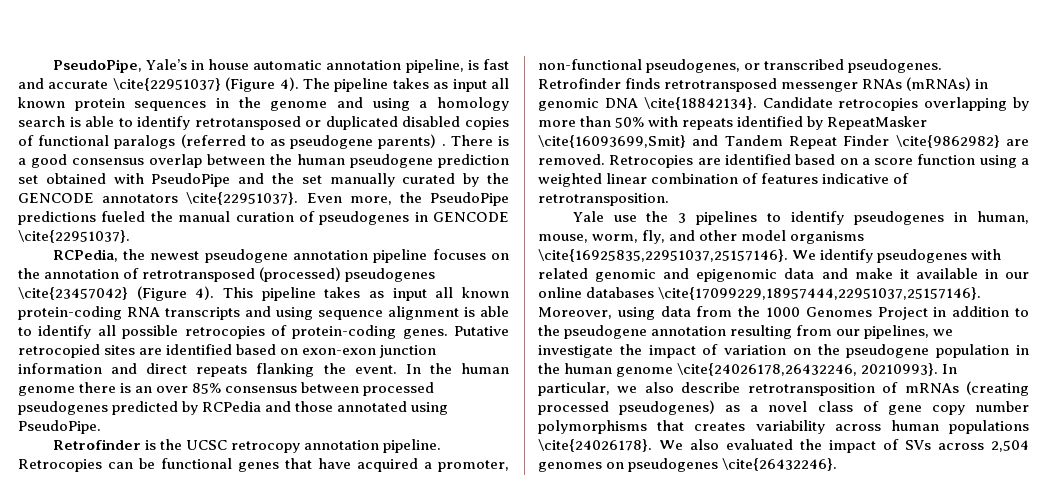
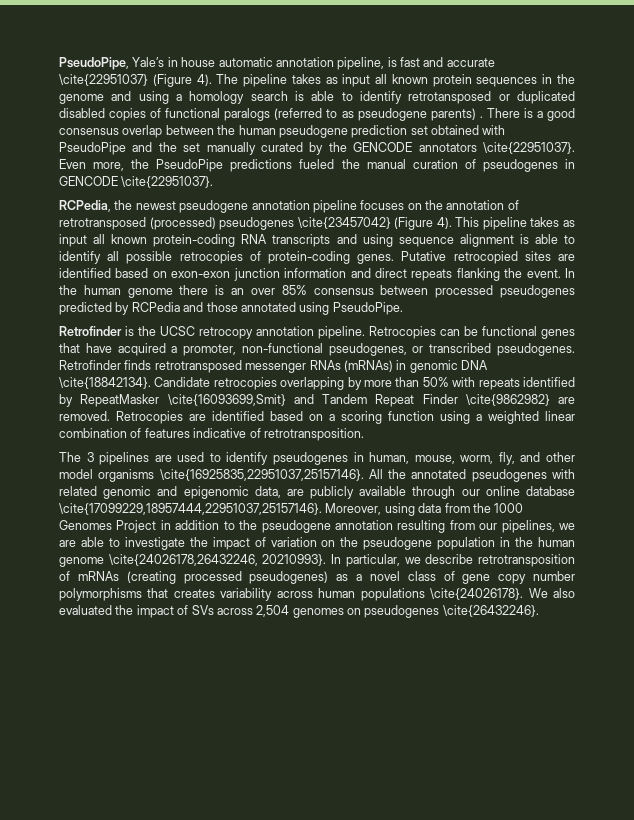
[874,158,914,165] score -> [341,411,382,424] scoring
[572,211,758,225] Yale use the 3 pipelines -> [59,452,205,465] The 3 pipelines are used
[792,249,874,263] We identify -> [368,469,467,479] All the annotated
[784,268,998,279] data and make it available in -> [254,486,456,499] data, are publicly available through
[586,287,655,298] databases -> [526,486,575,496] database
(954, 332) none -> [59,537,120,547] are able to
[644,382,674,393] also -> (421, 560) none

